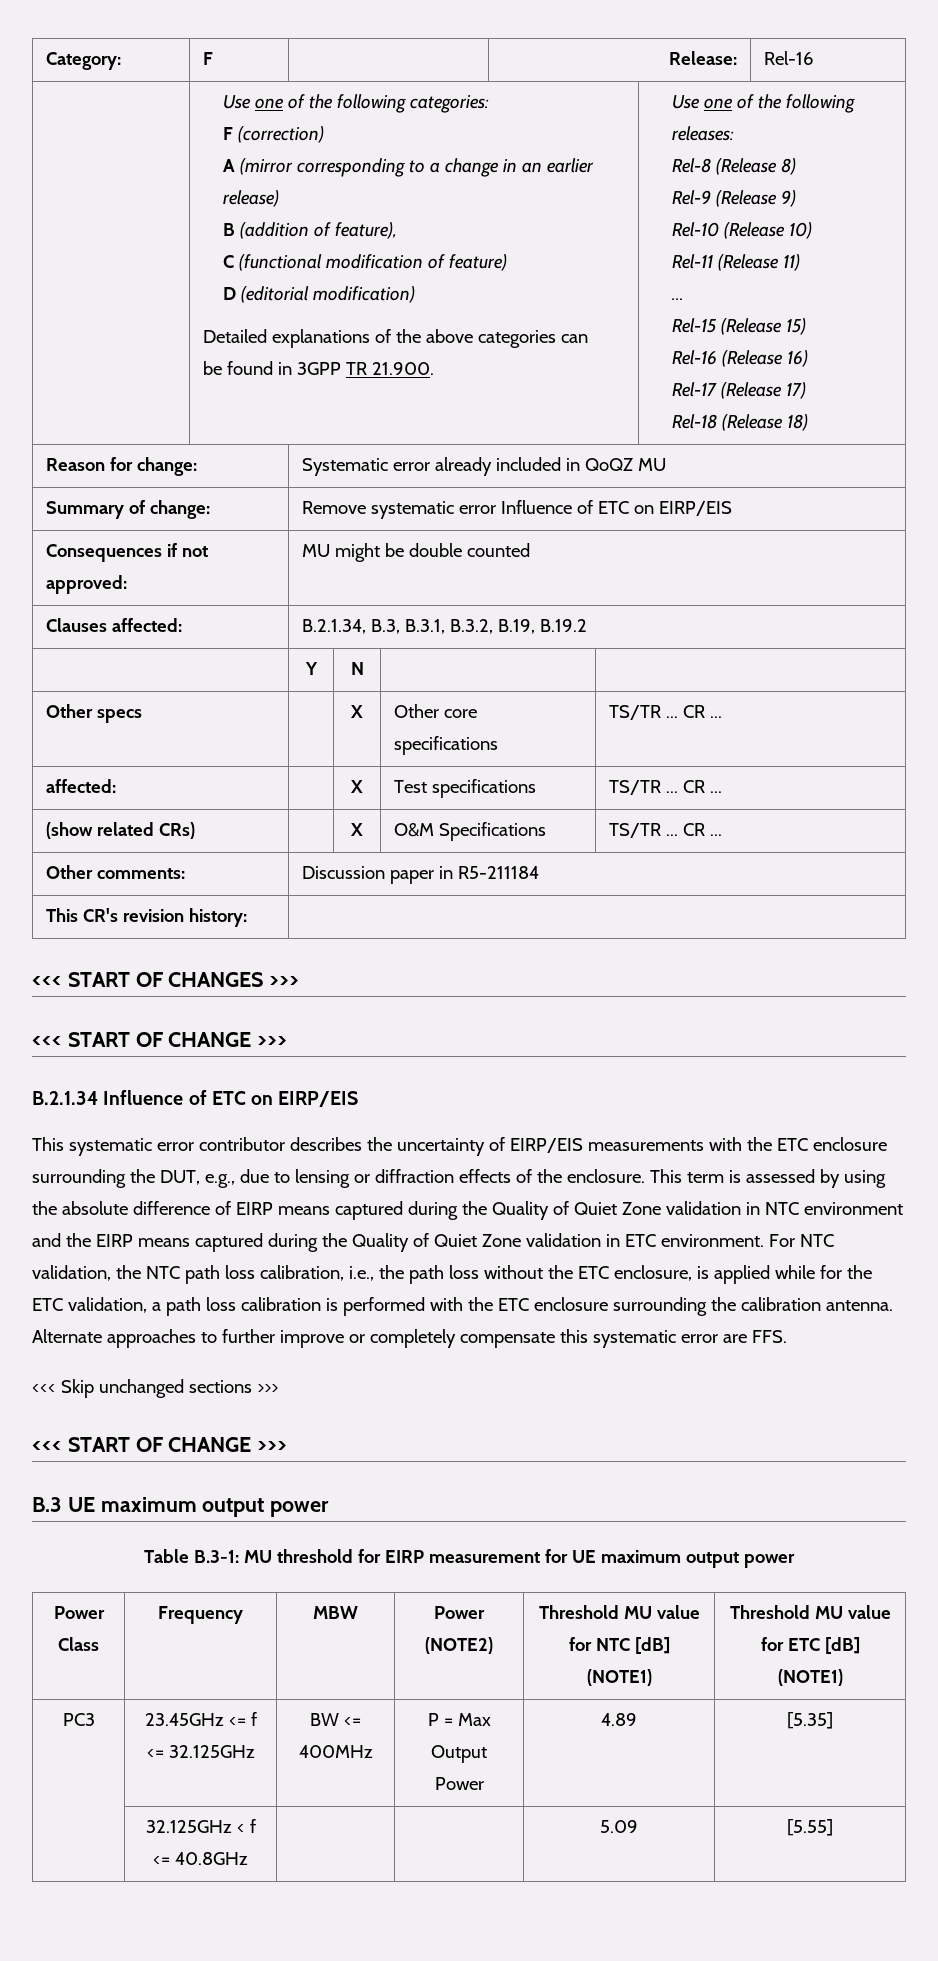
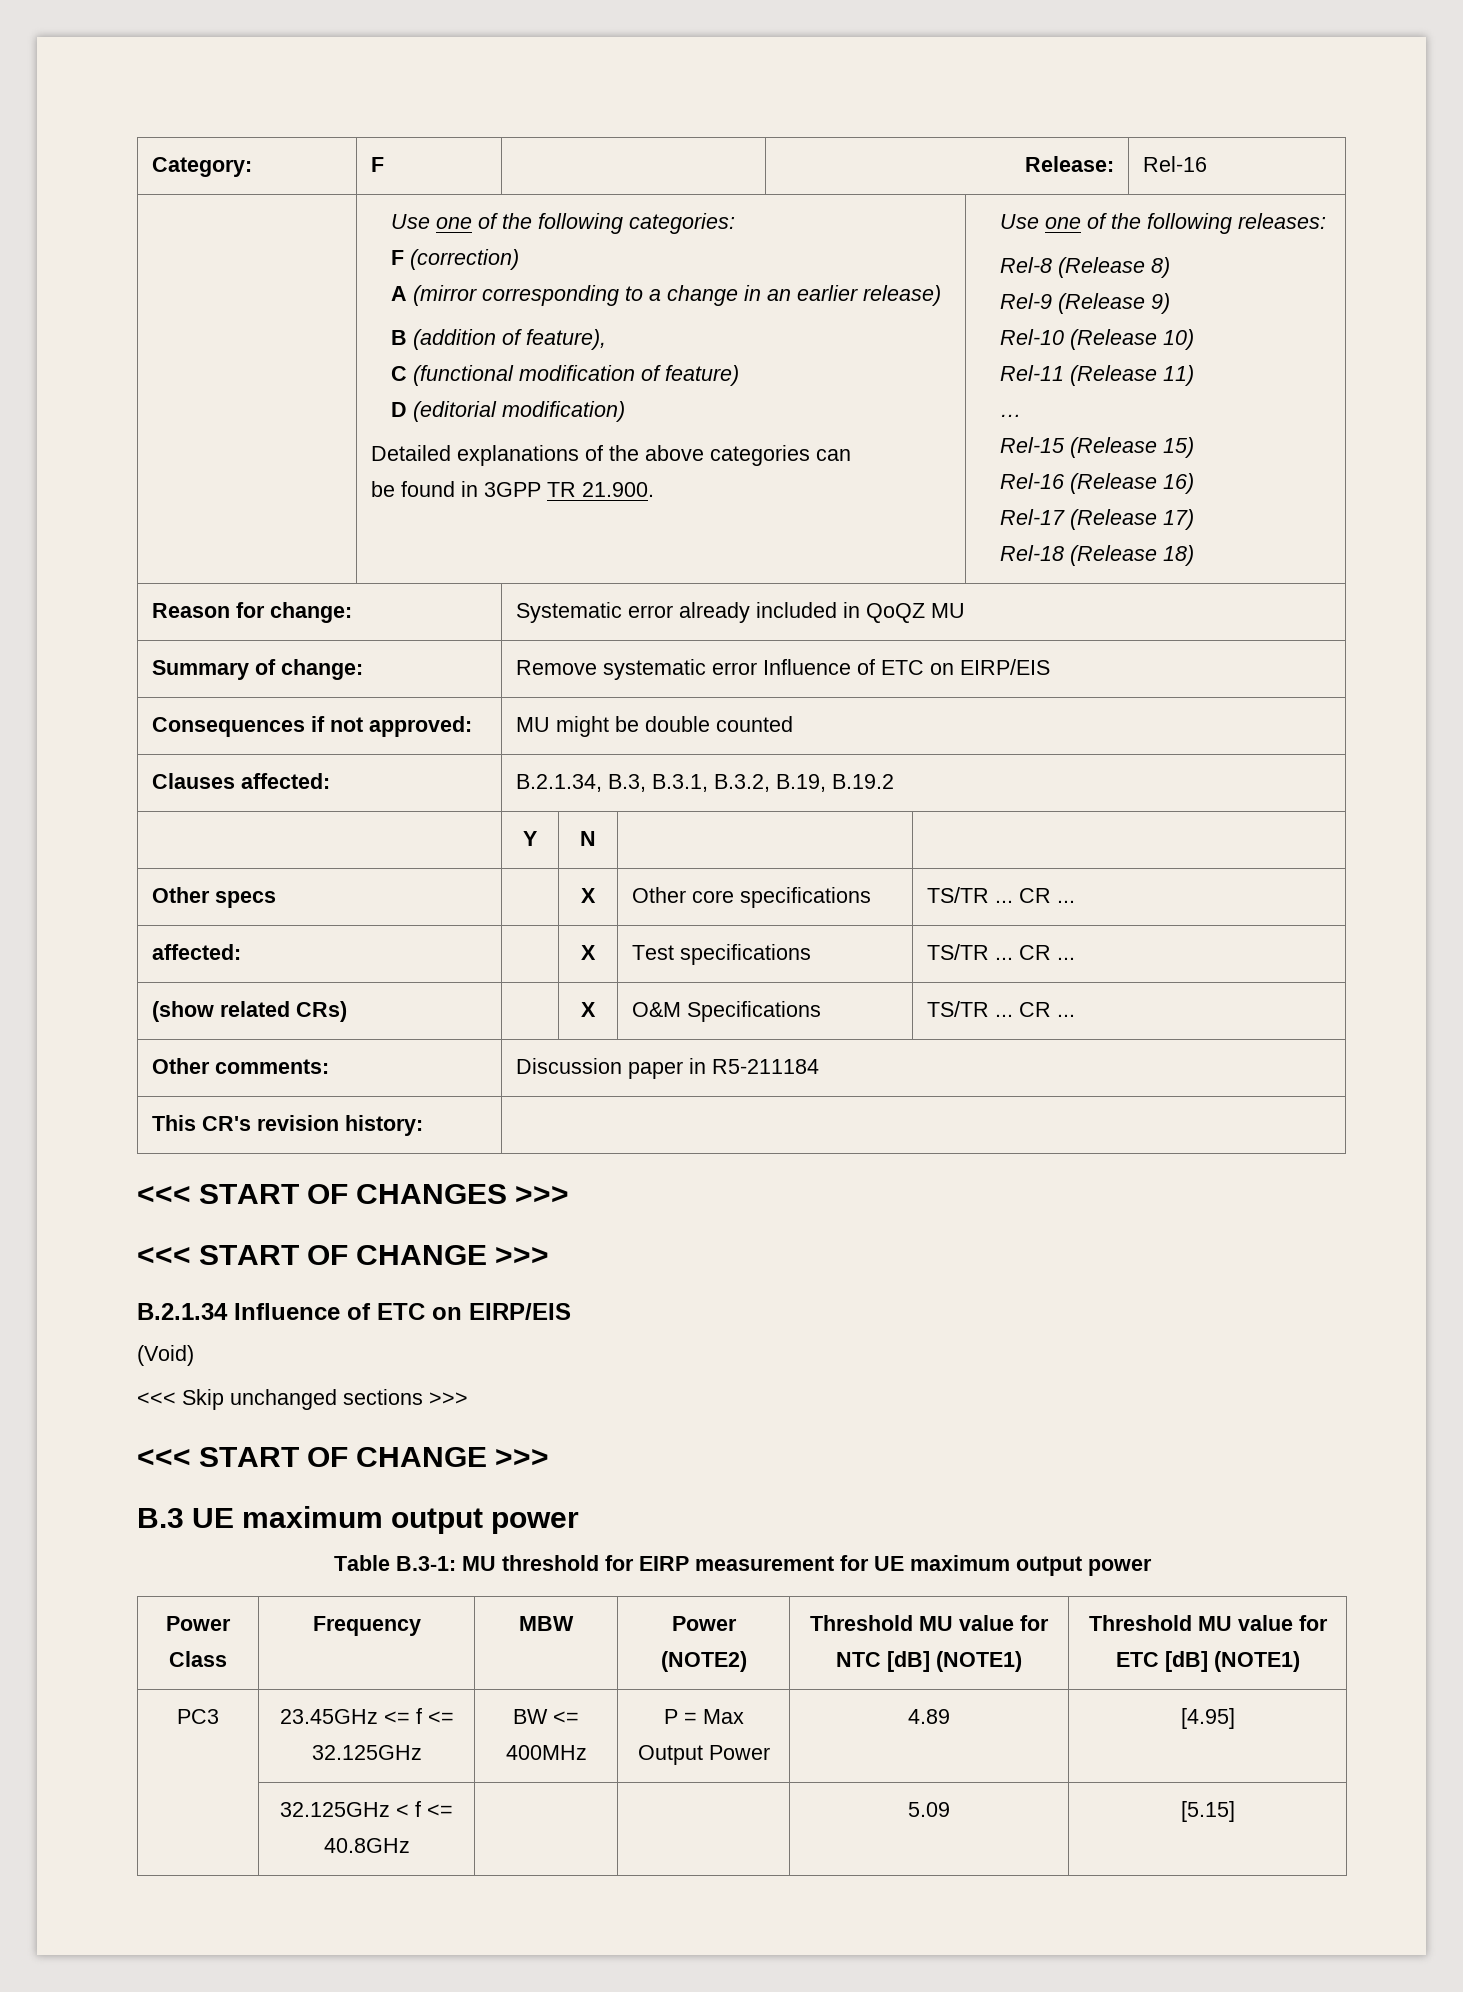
[32,1137,887,1156] [32,1169,886,1188] [32,1201,903,1220] [32,1233,834,1252] [32,1265,872,1284] [32,1297,893,1316] [32,1329,787,1348] This systematic error contributor describes the uncertainty of EIRP/EIS measurements with the ETC enclosure surrounding the DUT, e.g., due to lensing or diffraction effects of the enclosure. This term is assessed by using the absolute difference of EIRP means captured during the Quality of Quiet Zone validation in NTC environment and the EIRP means captured during the Quality of Quiet Zone validation in ETC environment. For NTC validation, the NTC path loss calibration, i.e., the path loss without the ETC enclosure, is applied while for the ETC validation, a path loss calibration is performed with the ETC enclosure surrounding the calibration antenna. Alternate approaches to further improve or completely compensate this systematic error are FFS. -> [137,1345,194,1366] (Void)
[787,1712,833,1729] [5.35] -> [1180,1708,1235,1729] [4.95]
[787,1819,833,1836] [5.55] -> [1180,1801,1235,1822] [5.15]

